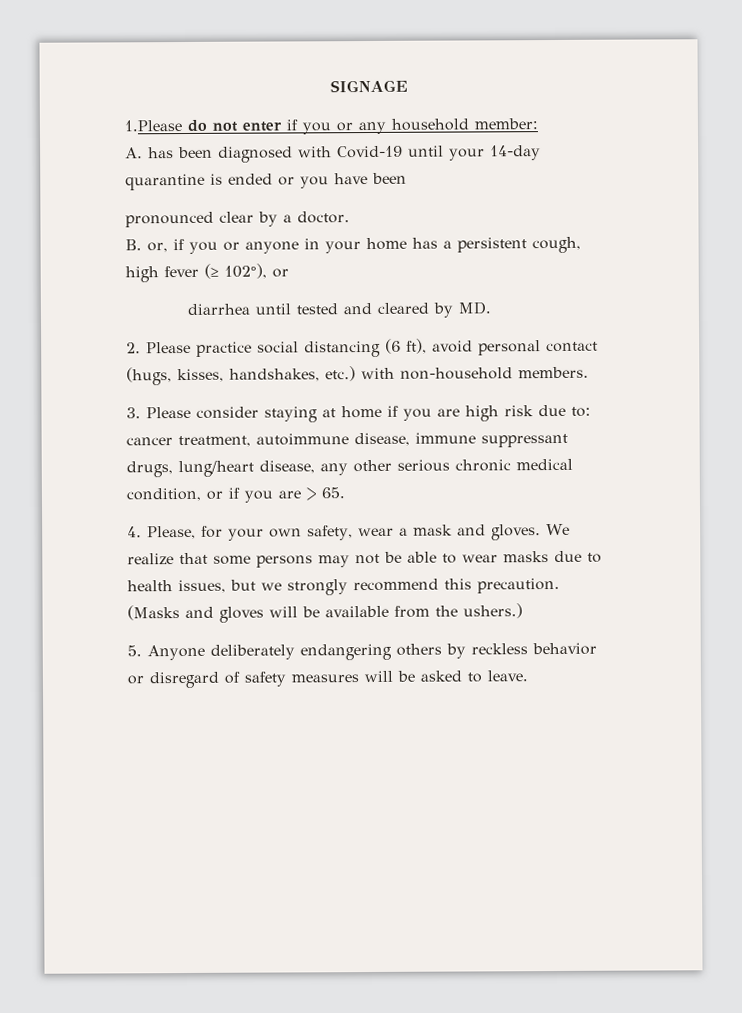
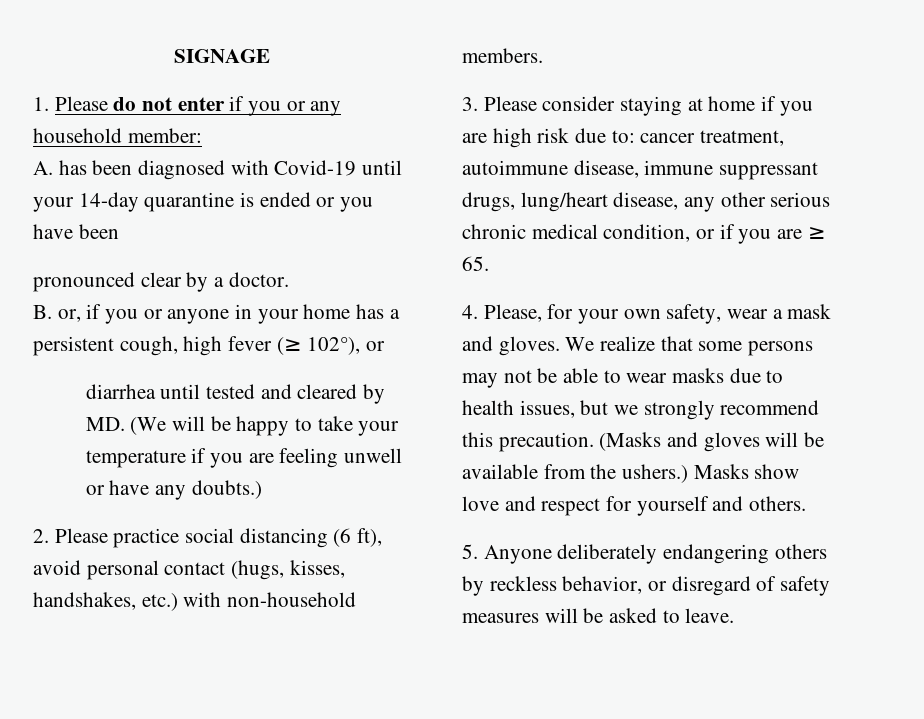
[124,120,182,132] 1.Please -> [33,96,108,111] 1. Please
(492, 308) none -> [130,416,400,436] [85,448,402,468] [85,480,262,500] (We will be happy to take your temperature if you are feeling unwell or have any doubts.)
[306,487,316,501] > -> [807,227,826,239] ≥
(523, 611) none -> [693,464,800,479] [462,496,807,516] Masks show love and respect for yourself and others.
[532,642,597,656] behavior -> [562,576,643,594] behavior,

